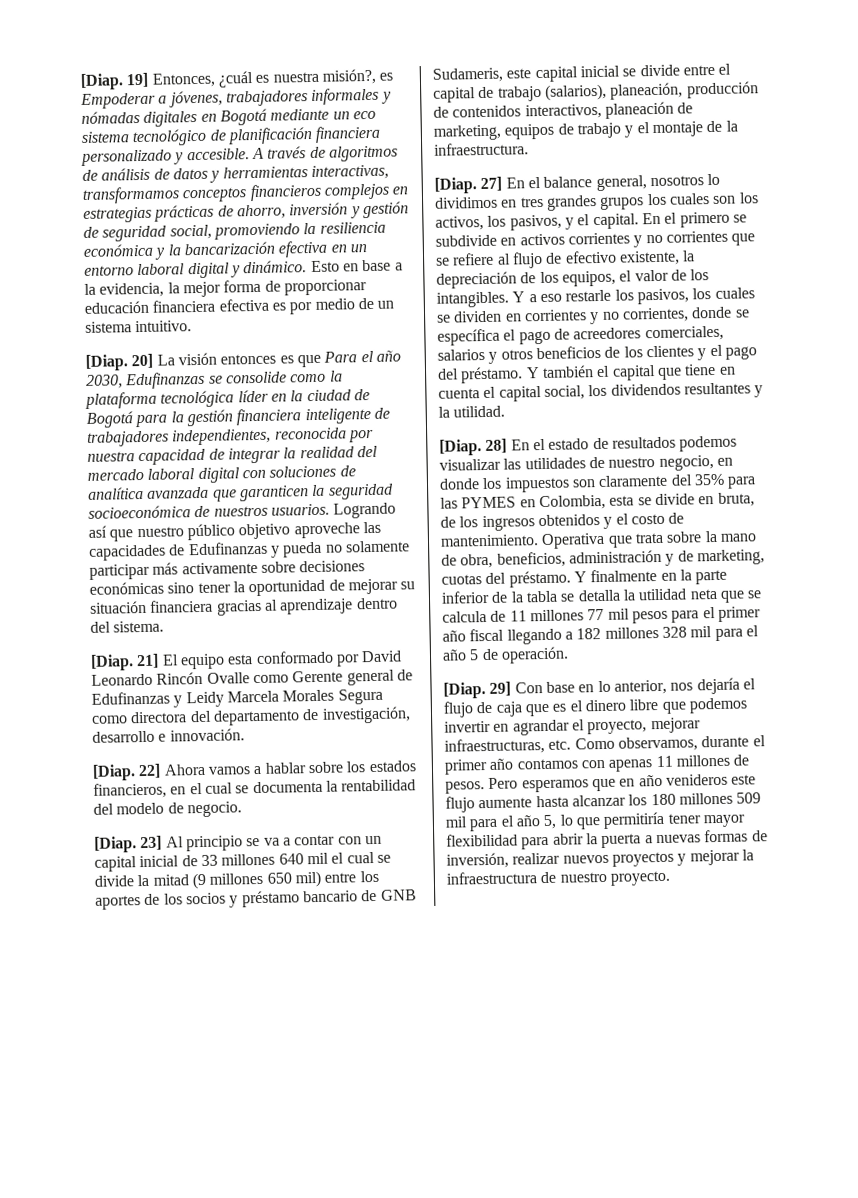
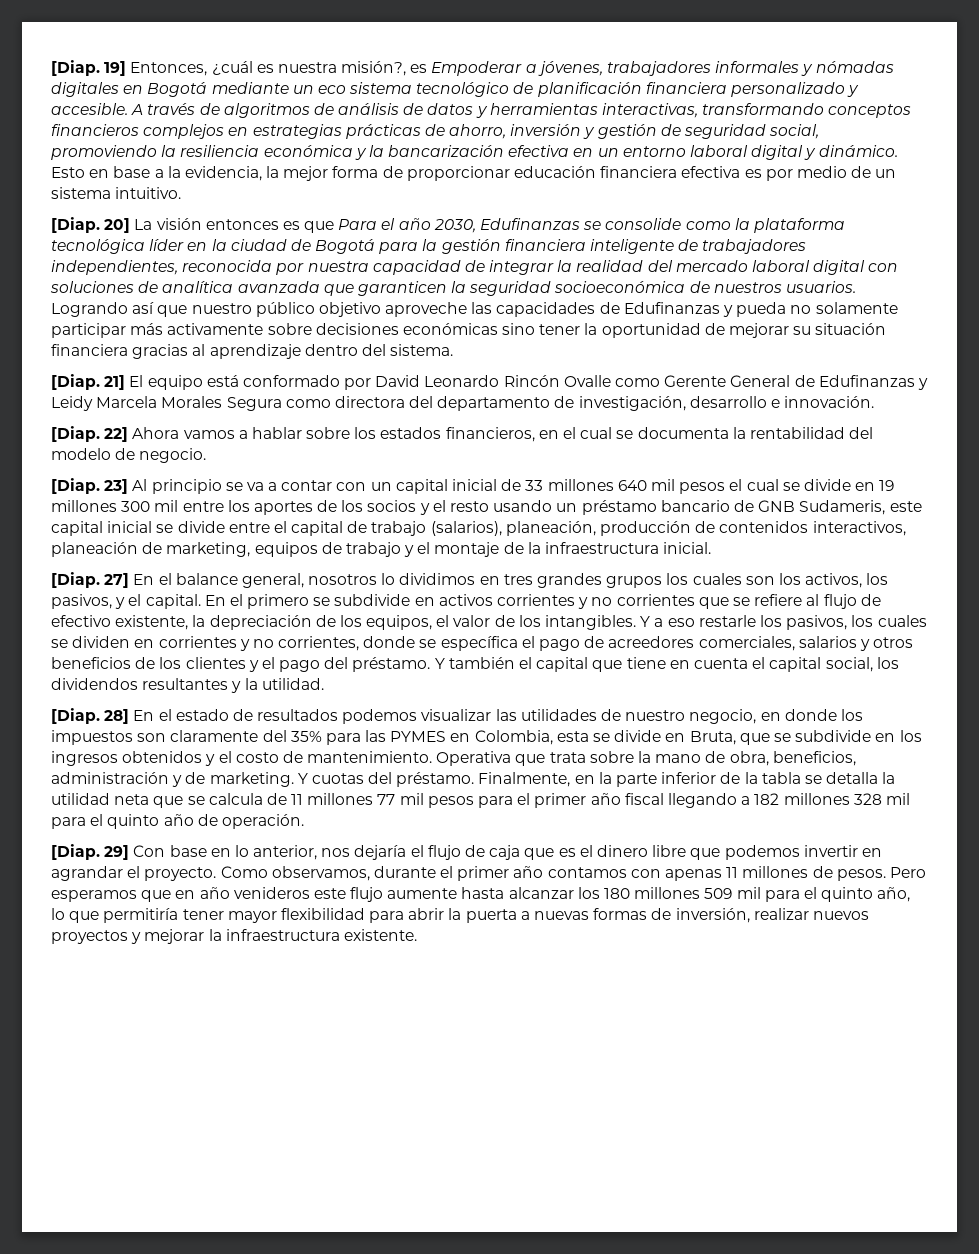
[82,186,180,204] transformamos -> [702,103,825,115] transformando
[227,654,254,665] esta -> [206,375,239,387] está
[346,669,395,686] general -> [730,375,791,387] General
(329, 858) none -> [679,482,726,494] pesos
[137,870,322,890] la mitad (9 millones 650 mil) -> [855,480,895,491] [51,500,179,512] en 19 millones 300 mil
(239, 901) none -> [432,500,578,512] el resto usando un
[434,142,529,156] infraestructura. -> [545,542,712,554] infraestructura inicial.
[717,492,755,507] [440,516,456,528] bruta, de -> [689,730,896,745] Bruta, que se subdivide en
[696,549,765,566] marketing, -> [209,772,308,787] marketing. Y
[573,569,658,583] Y finalmente -> [478,772,571,787] Finalmente,
[442,649,480,661] año 5 -> [107,814,194,829] quinto año
[587,717,701,735] [444,738,572,755] proyecto, mejorar infraestructuras, etc. -> [144,867,217,881] proyecto.
[515,814,558,830] año 5, -> [821,887,911,902] quinto año,
[540,870,671,886] de nuestro proyecto. -> [343,929,417,941] existente.

